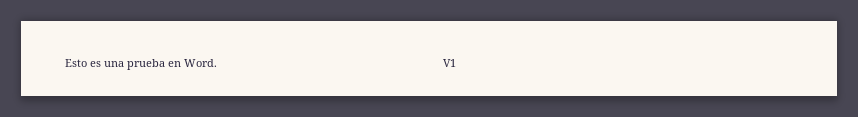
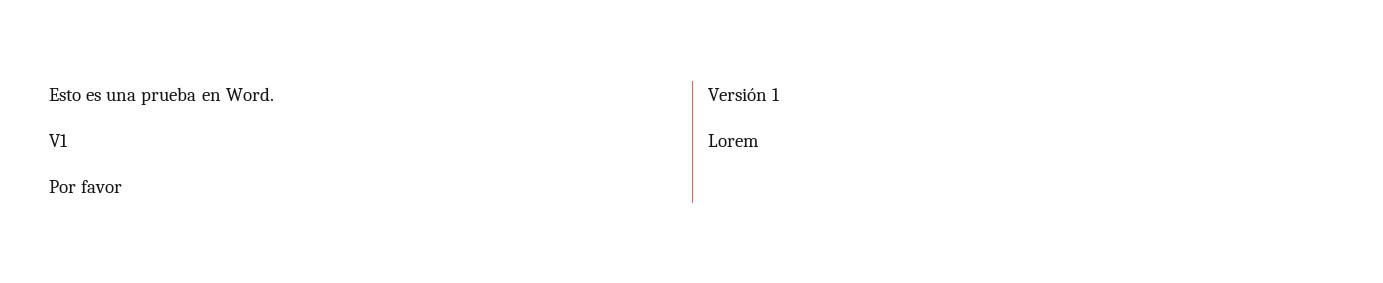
(456, 63) none -> [49,180,123,193] [708,88,781,101] [708,134,759,147] // Por favor // Versión 1 // Lorem

